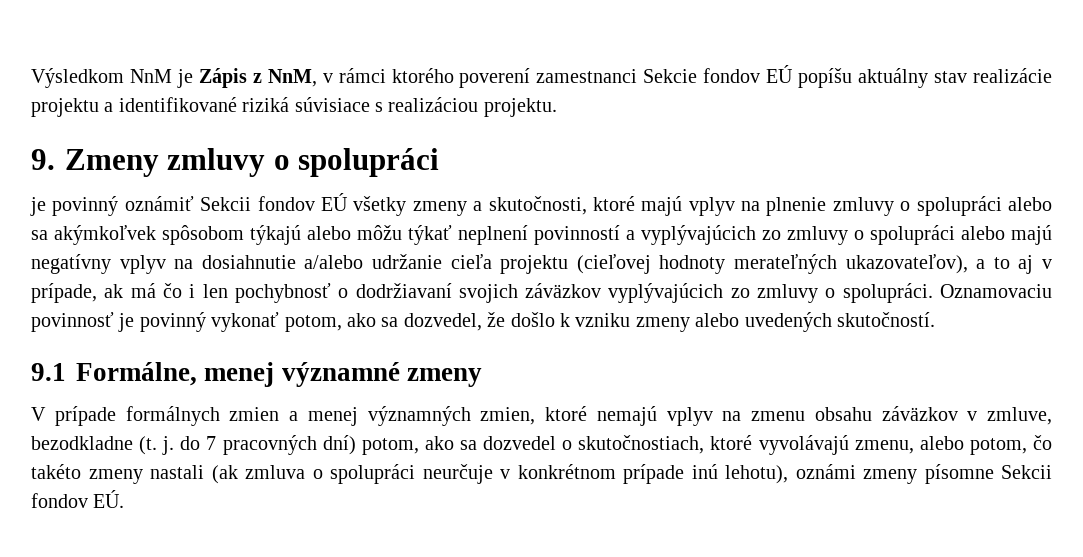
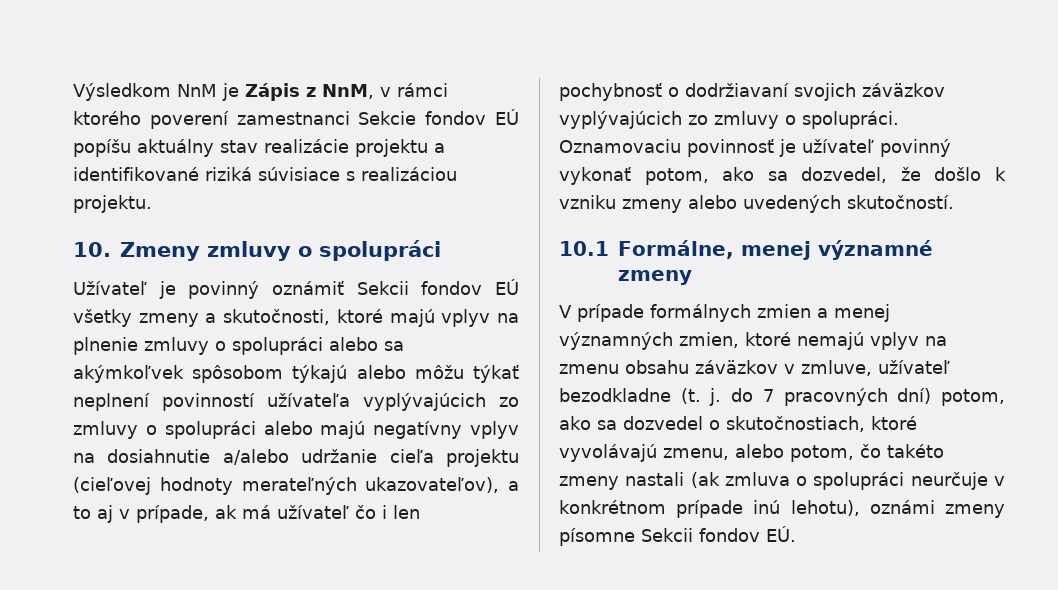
[31,149,55,170] 9. -> [73,242,111,257] 10.
(440, 162) none -> [73,281,147,295] Užívateľ
[626,230,635,240] a -> [267,393,350,407] užívateľa
(156, 290) none -> [277,505,349,519] užívateľ
(135, 322) none -> [802,139,874,153] užívateľ
[31,363,66,381] 9.1 -> [559,241,609,256] 10.1
(1052, 416) none -> [878,360,950,374] užívateľ

